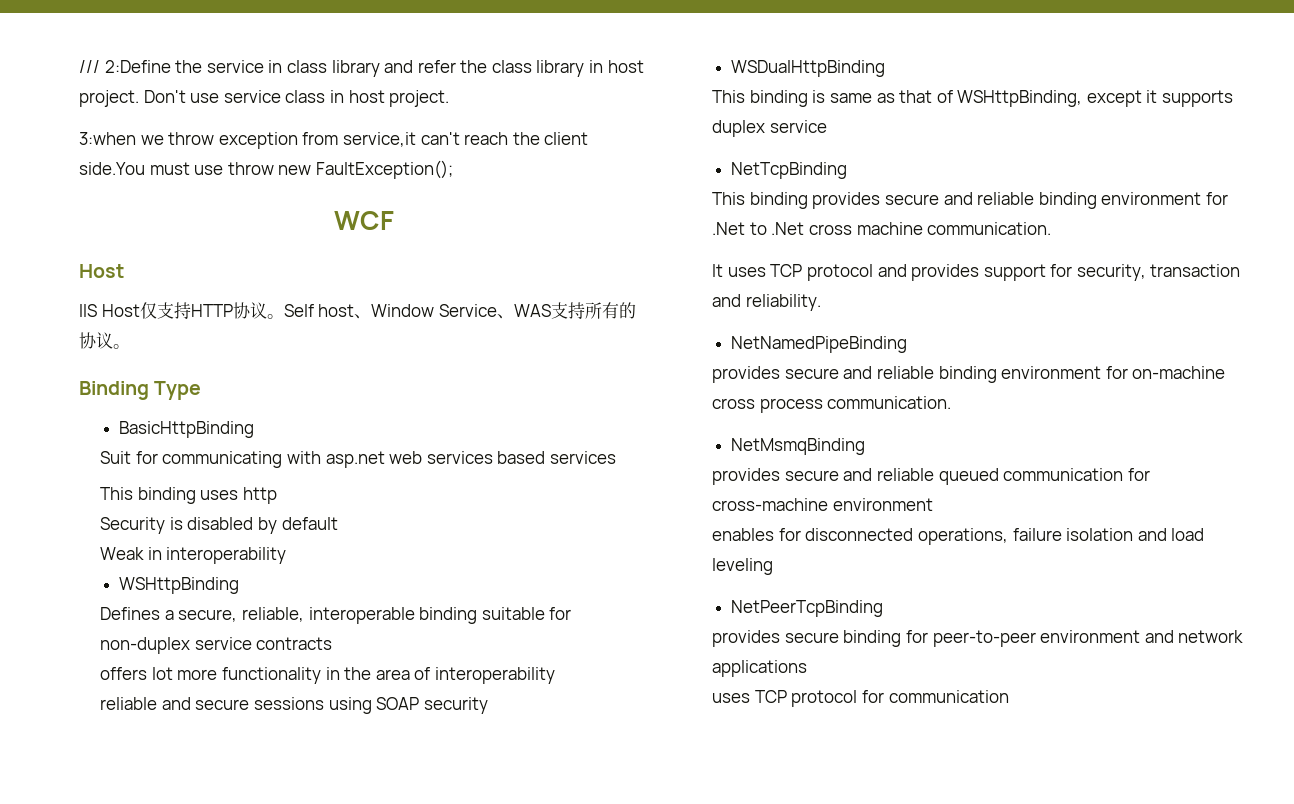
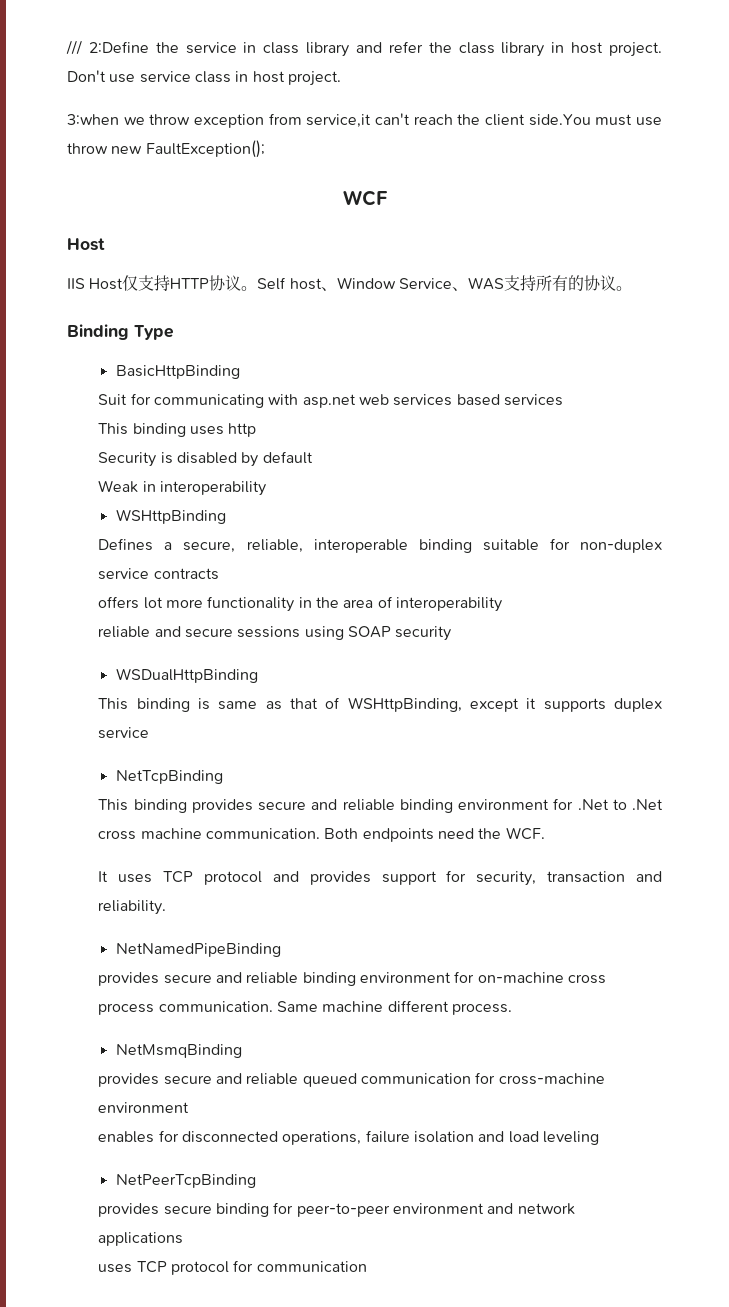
(1052, 228) none -> [324,827,545,842] Both endpoints need the WCF.
(952, 402) none -> [276,1000,512,1015] Same machine different process.

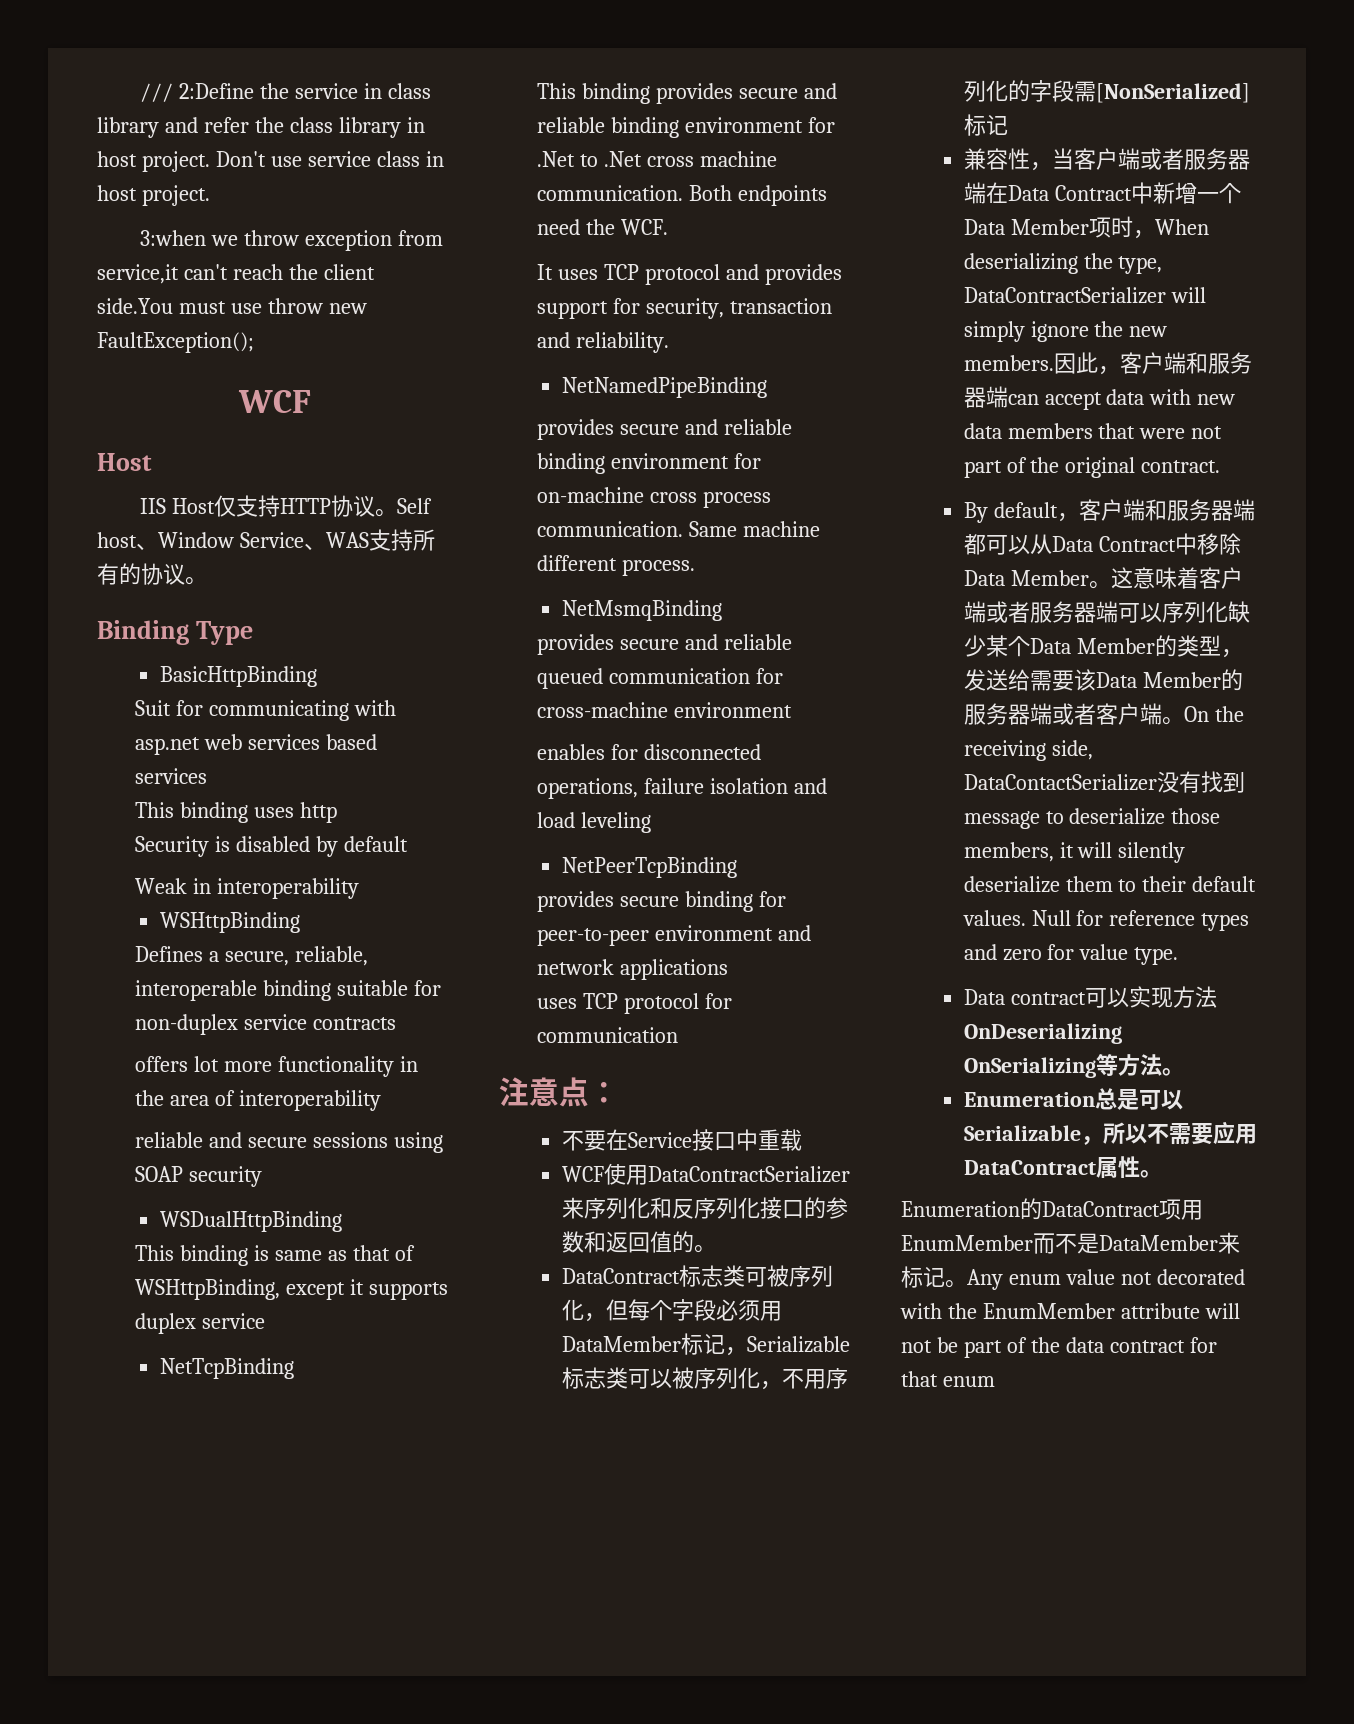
(367, 1266) none -> [499,1077,619,1107] [561,1129,802,1151] [561,1163,850,1185] [561,1197,848,1219] [561,1231,716,1253] [561,1265,833,1287] [561,1299,782,1322] [561,1333,850,1356] [561,1367,848,1390] [963,80,1250,103] [963,114,1008,136] [963,148,1250,171] [963,182,1241,204] [963,216,1209,239] [963,253,1163,274] [963,287,1206,304] [963,321,1168,342] [963,352,1252,375] [963,386,1236,410] [963,423,1223,439] [963,457,1221,478] [963,499,1255,523] [963,533,1241,555] [963,567,1243,589] [963,601,1250,623] [963,635,1243,658] [963,669,1243,691] [963,703,1244,725] [963,740,1093,761] [963,771,1245,793] [963,808,1221,829] [963,842,1186,863] [963,876,1257,893] [962,910,1250,931] [963,944,1179,965] [963,986,1217,1008] [963,1023,1122,1044] [963,1054,1184,1078] [963,1088,1183,1110] [963,1121,1257,1145] [963,1156,1162,1178] [901,1198,1203,1220] [901,1232,1240,1254] [901,1266,1245,1290] [900,1303,1240,1319] [901,1337,1217,1358] [901,1371,995,1387] // 注意点： // 不要在Service接口中重载 // WCF使用DataContractSerializer来序列化和反序列化接口的参数和返回值的。 // DataContract标志类可被序列化，但每个字段必须用DataMember标记，Serializable标志类可以被序列化，不用序列化的字段需[NonSerialized]标记 // 兼容性，当客户端或者服务器端在Data Contract中新增一个Data Member项时，When deserializing the type, DataContractSerializer will simply ignore the new members.因此，客户端和服务器端can accept data with new data members that were not part of the original contract. // By default，客户端和服务器端都可以从Data Contract中移除Data Member。这意味着客户端或者服务器端可以序列化缺少某个Data Member的类型，发送给需要该Data Member的服务器端或者客户端。On the receiving side, DataContactSerializer没有找到message to deserialize those members, it will silently deserialize them to their default values. Null for reference types and zero for value type. // Data contract可以实现方法OnDeserializing OnSerializing等方法。 // Enumeration总是可以Serializable，所以不需要应用DataContract属性。 // Enumeration的DataContract项用EnumMember而不是DataMember来标记。Any enum value not decorated with the EnumMember attribute will not be part of the data contract for that enum

